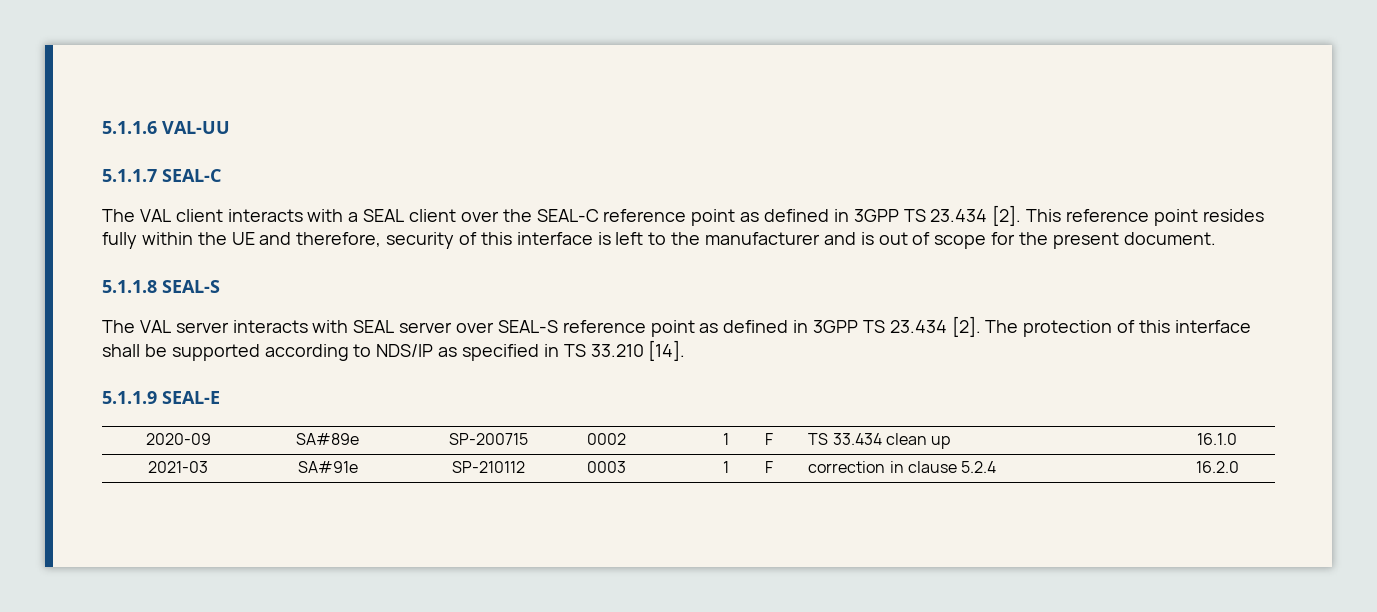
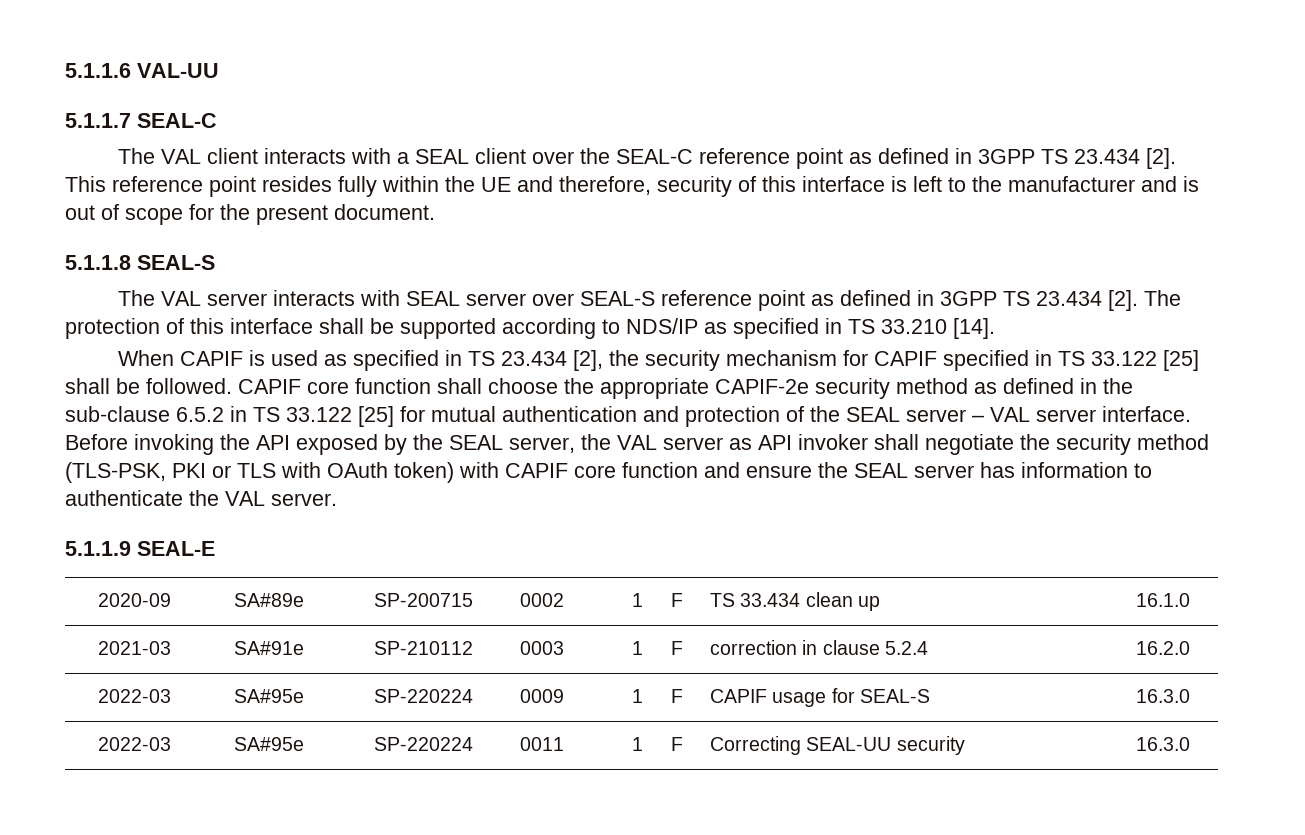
(686, 350) none -> [117,350,1199,371] [65,378,1133,399] [65,406,1191,427] [65,434,1209,455] [65,462,1152,483] [65,490,337,506] // When CAPIF is used as specified in TS 23.434 [2], the security mechanism for CAPIF specified in TS 33.122 [25] shall be followed. CAPIF core function shall choose the appropriate CAPIF-2e security method as defined in the sub-clause 6.5.2 in TS 33.122 [25] for mutual authentication and protection of the SEAL server – VAL server interface. Before invoking the API exposed by the SEAL server, the VAL server as API invoker shall negotiate the security method (TLS-PSK, PKI or TLS with OAuth token) with CAPIF core function and ensure the SEAL server has information to authenticate the VAL server.
(1239, 467) none -> [97,689,171,703] [234,689,304,703] [373,689,473,703] [520,689,565,703] [631,689,643,703] [670,689,683,703] [710,688,930,707] [1135,689,1190,703] [97,737,171,751] [234,737,304,751] [373,737,473,751] [520,737,565,751] [631,737,643,751] [670,737,683,751] [710,736,965,755] [1135,737,1190,751] // 2022-03 | SA#95e | SP-220224 | 0009 | 1 | F | CAPIF usage for SEAL-S | 16.3.0 // 2022-03 | SA#95e | SP-220224 | 0011 | 1 | F | Correcting SEAL-UU security | 16.3.0

